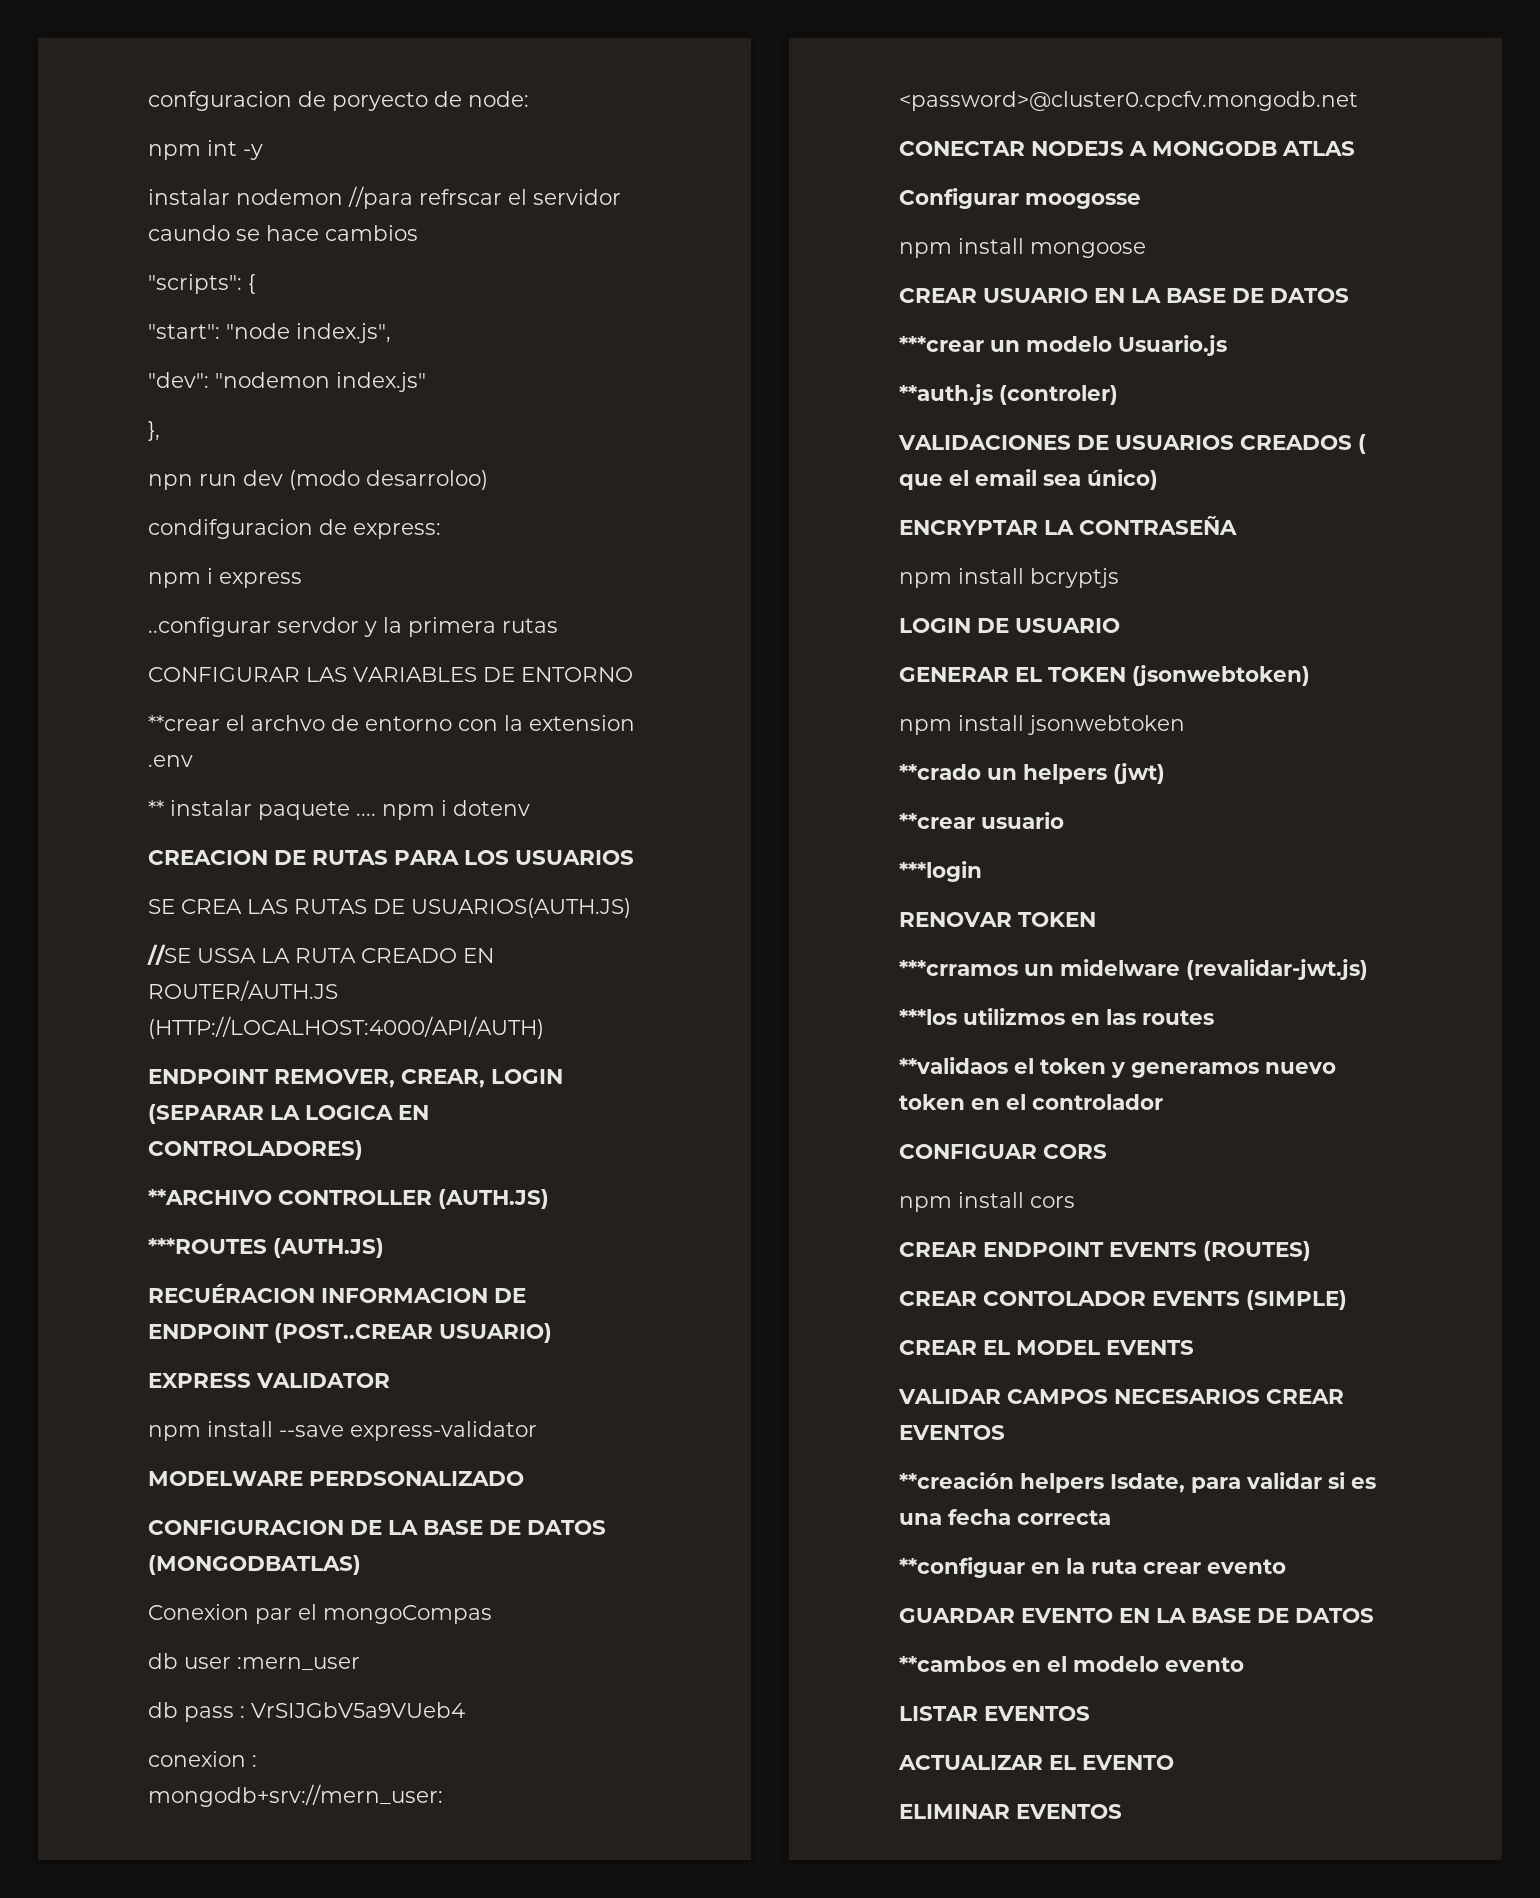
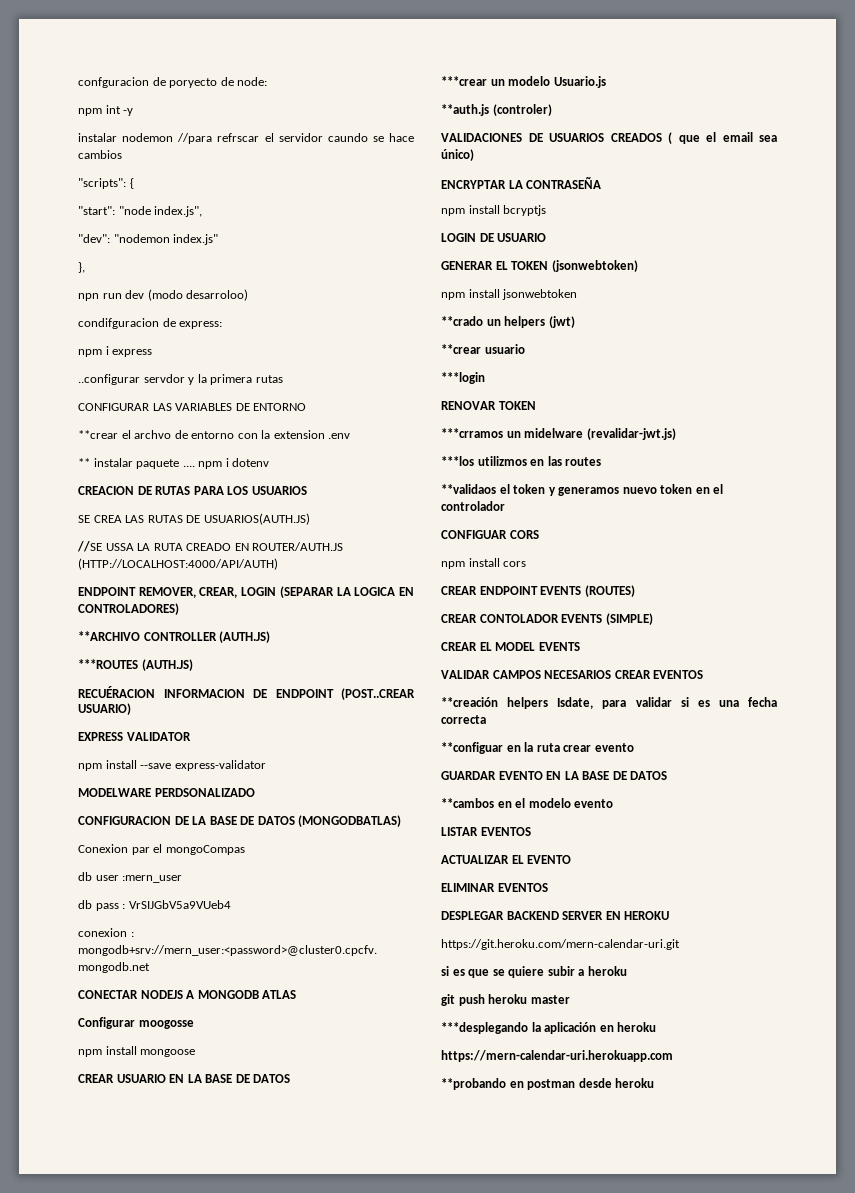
(1122, 1811) none -> [441,911,670,920] [441,939,680,950] [441,966,627,978] [441,994,570,1006] [441,1022,657,1034] [441,1050,673,1062] [441,1078,655,1090] // DESPLEGAR BACKEND SERVER EN HEROKU // https://git.heroku.com/mern-calendar-uri.git // si es que se quiere subir a heroku // git push heroku master // ***desplegando la aplicación en heroku // https://mern-calendar-uri.herokuapp.com // **probando en postman desde heroku

